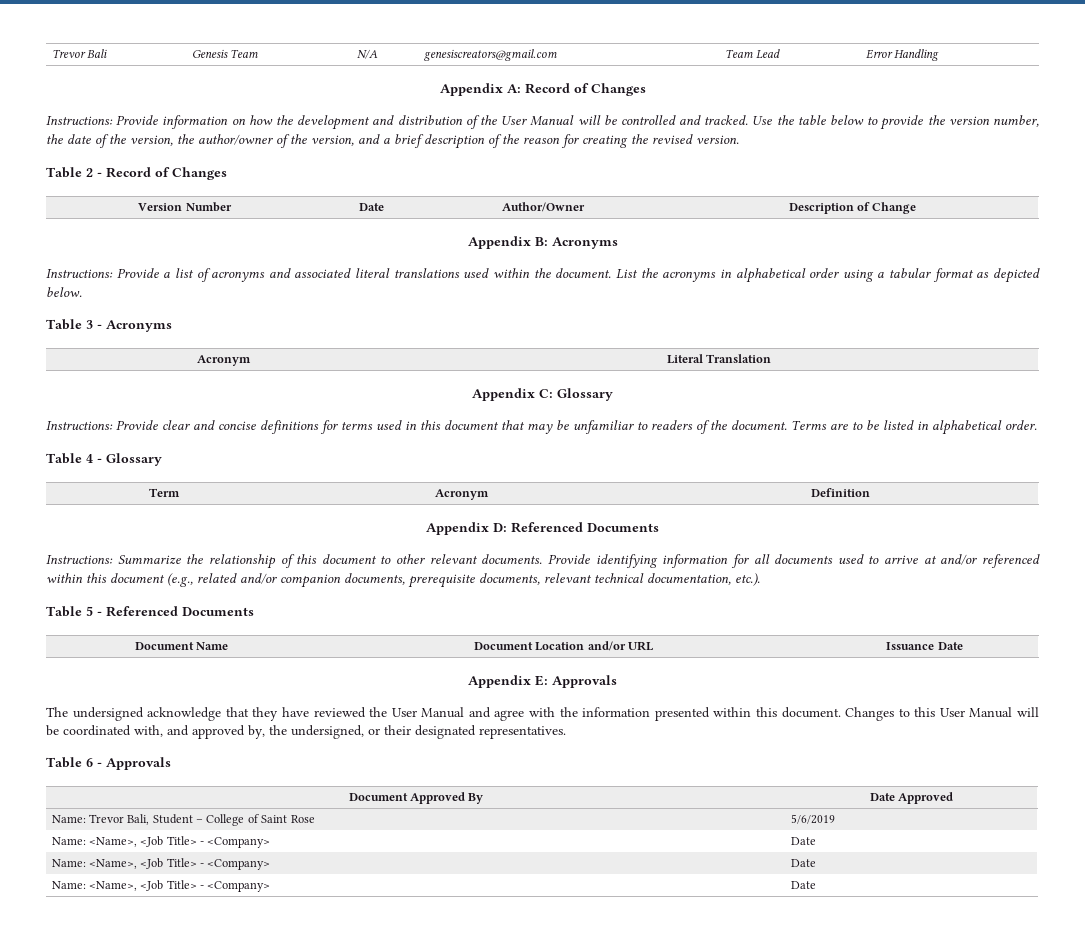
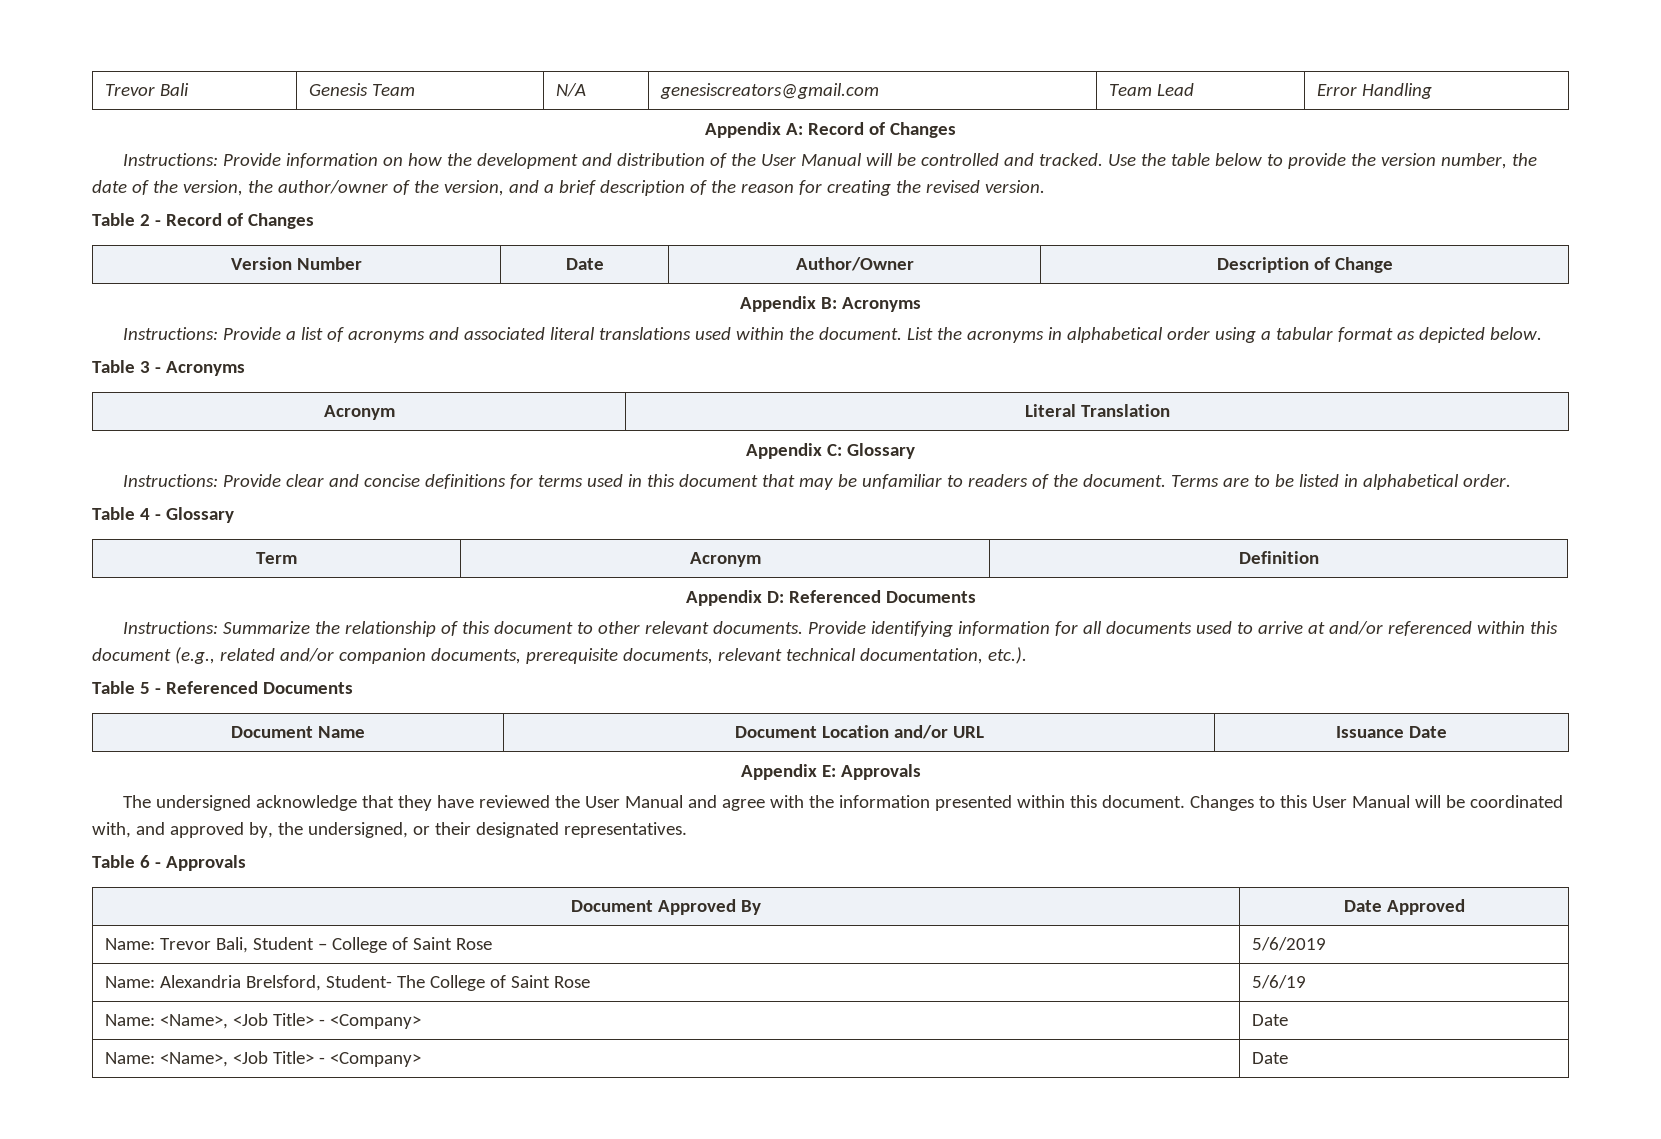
[88,836,271,848] [790,837,816,845] <Name>, <Job Title> - <Company> | Date -> [160,975,591,991] [1252,975,1307,989] Alexandria Brelsford, Student- The College of Saint Rose | 5/6/19

